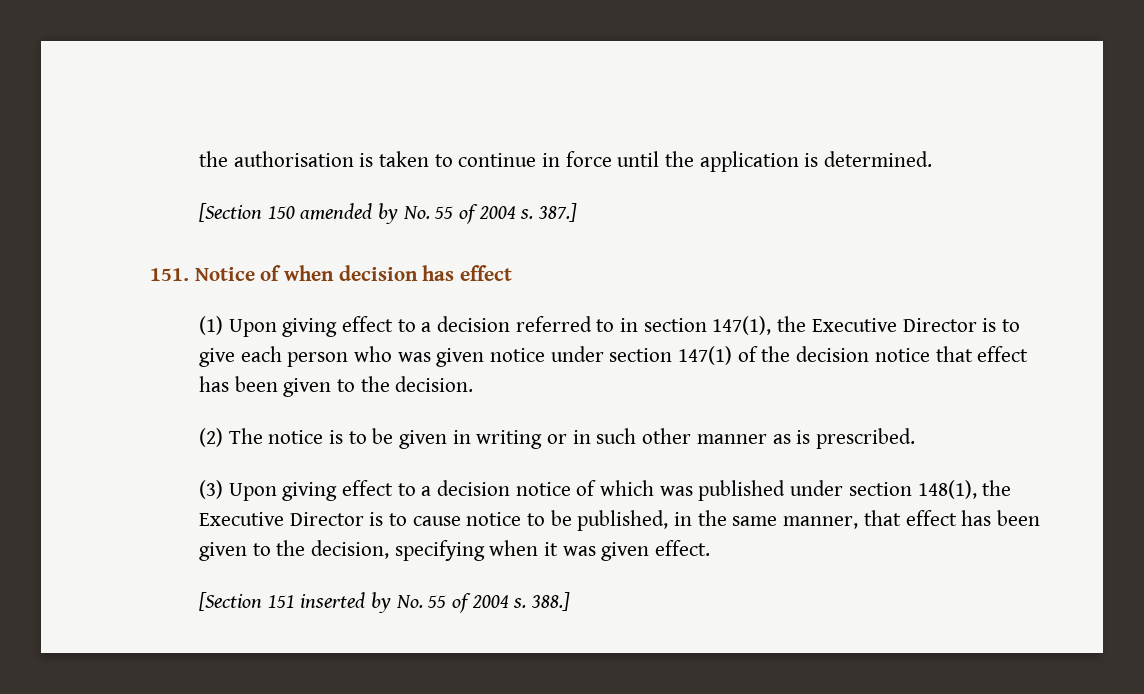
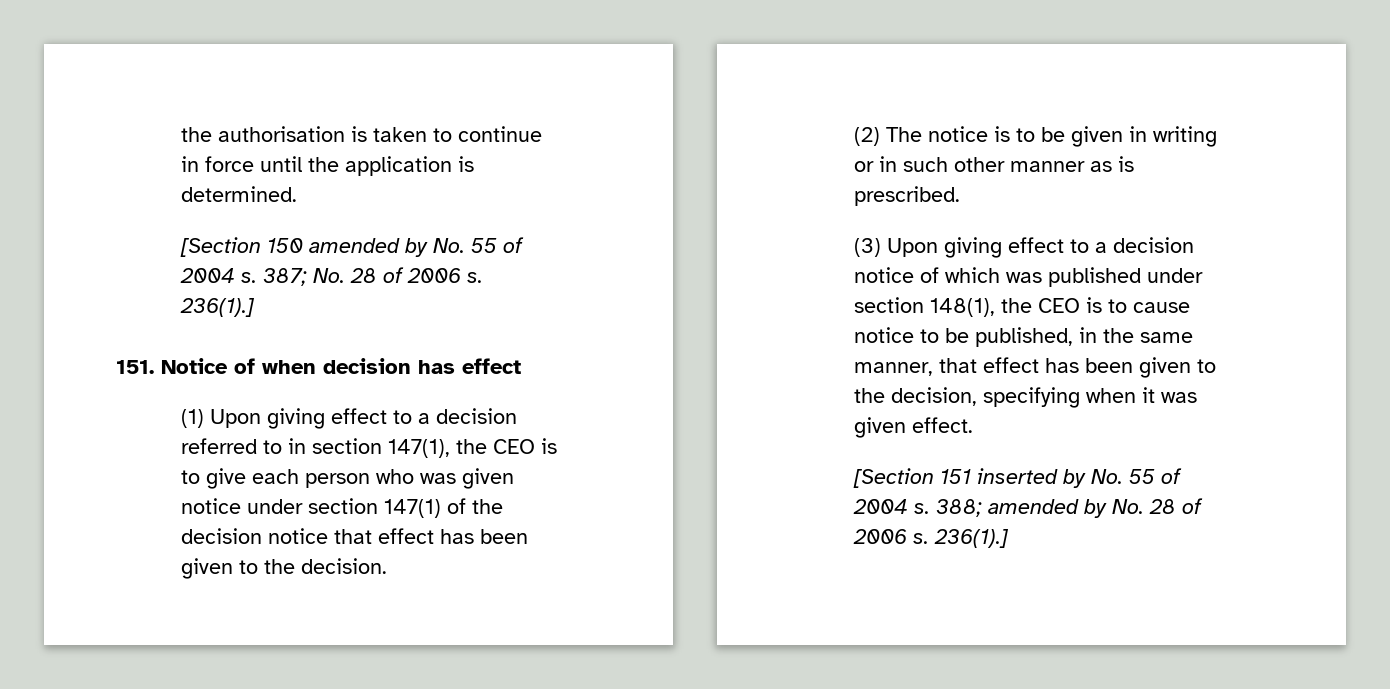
[538,203,578,222] 387.] -> [262,267,483,286] [179,298,255,317] 387; No. 28 of 2006 s. 236(1).]
[811,318,977,332] Executive Director -> [492,439,535,454] CEO
[199,512,364,526] Executive Director -> [1037,298,1080,313] CEO
[531,592,571,611] 388.] -> [935,498,1203,518] [852,529,1009,548] 388; amended by No. 28 of 2006 s. 236(1).]

